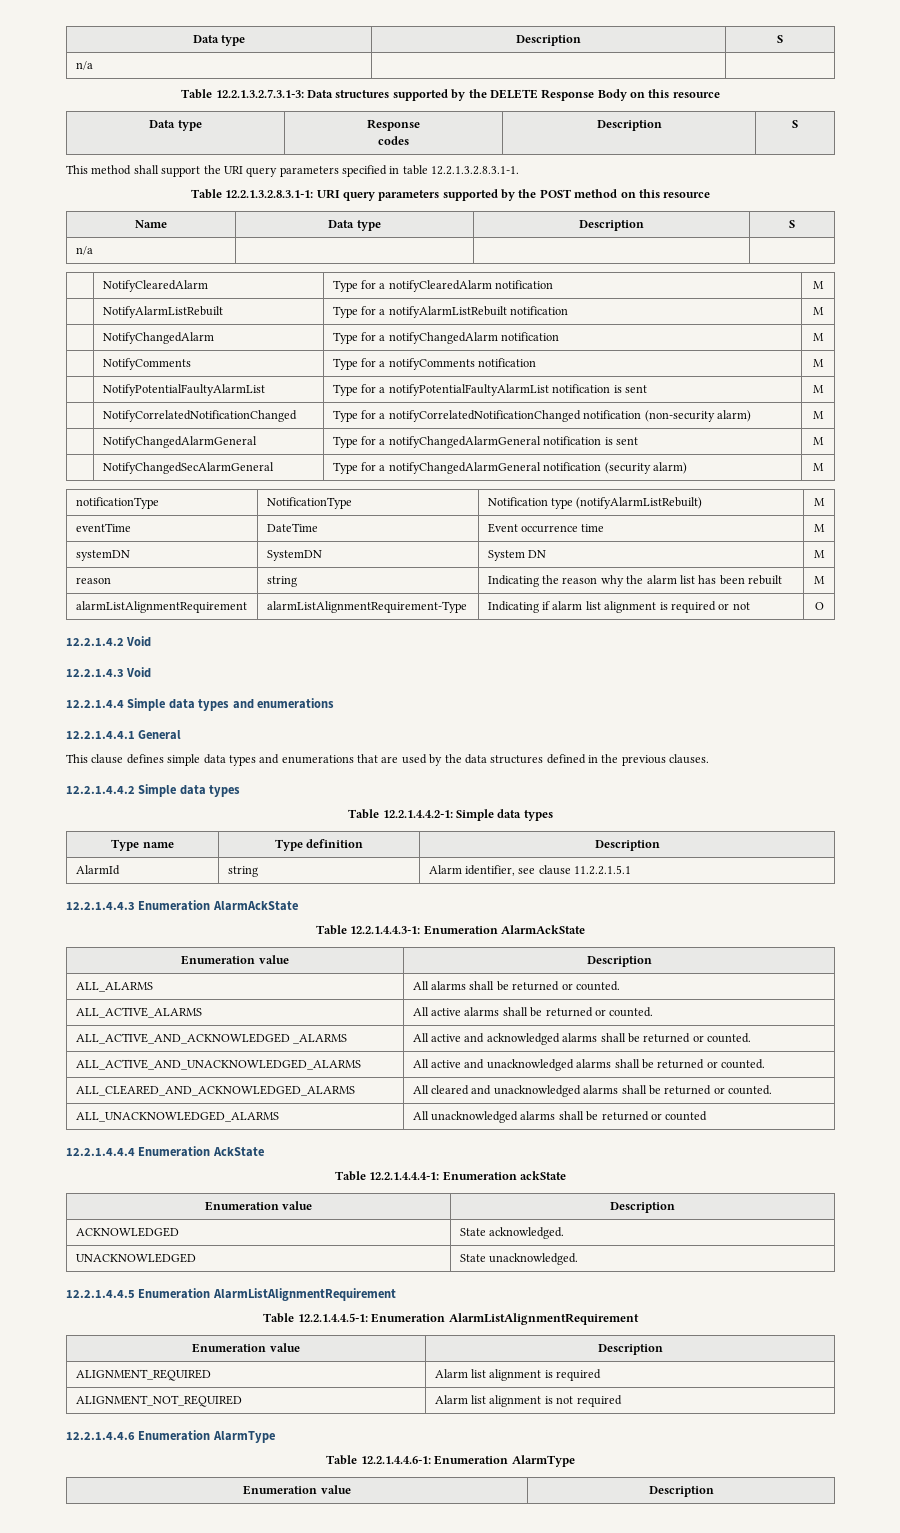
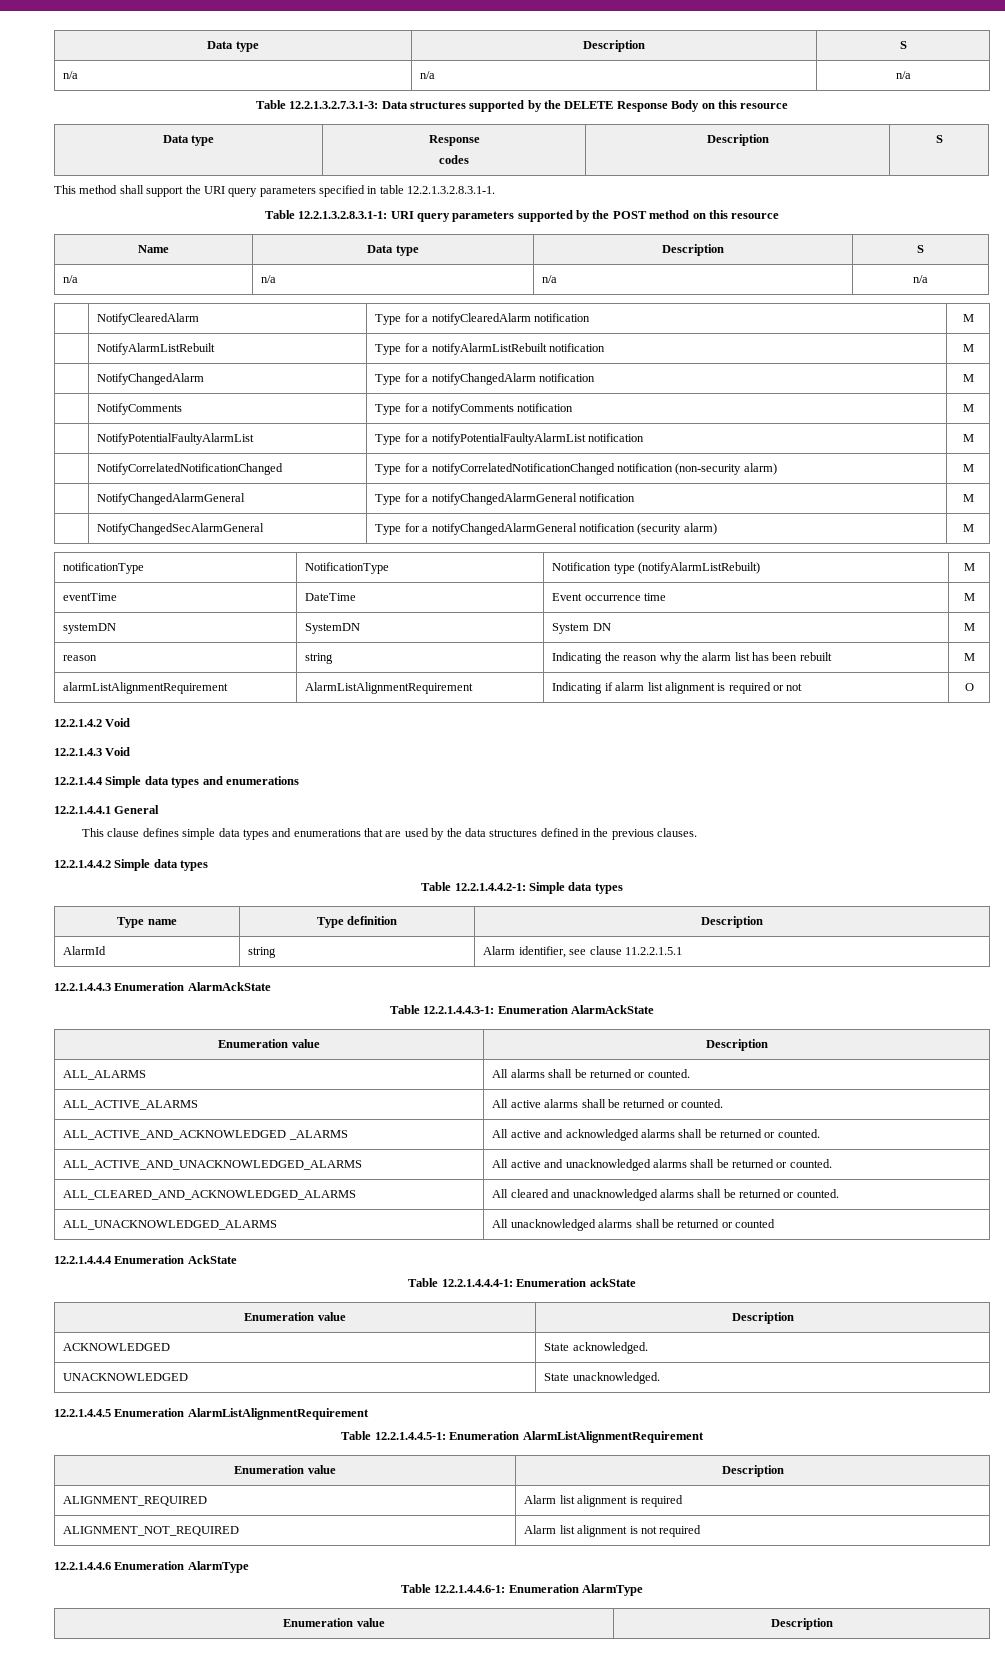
[192,35,246,46] [516,35,581,46] [777,35,783,43] [75,61,93,70] Data type | Description | S // n/a | | -> [207,41,259,52] [583,40,645,52] [899,41,907,49] [63,71,79,79] [420,71,436,79] [895,71,911,79] Data type | Description | S // n/a | n/a | n/a
(93, 250) | | -> [261,275,277,283] [542,275,558,283] [913,275,928,283] n/a | n/a | n/a
[613,385,647,393] is sent -> (644, 437) none
[604,437,638,445] is sent -> (635, 497) none
[266,601,467,613] alarmListAlignmentRequirement-Type -> [305,682,474,694] AlarmListAlignmentRequirement

